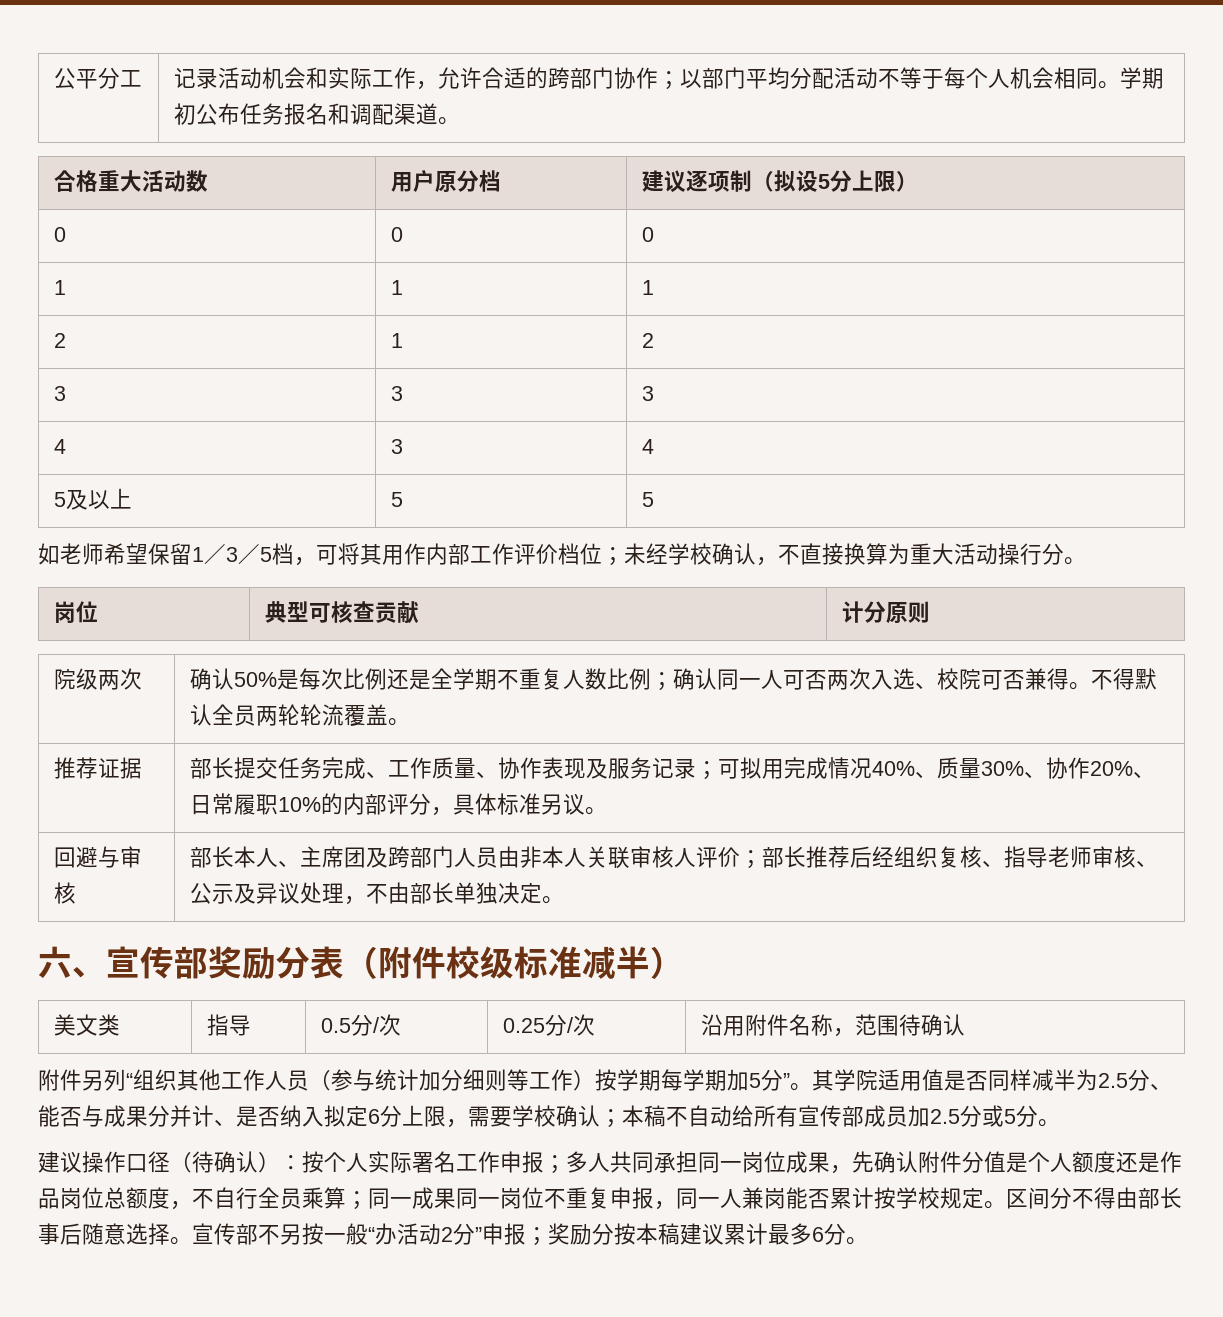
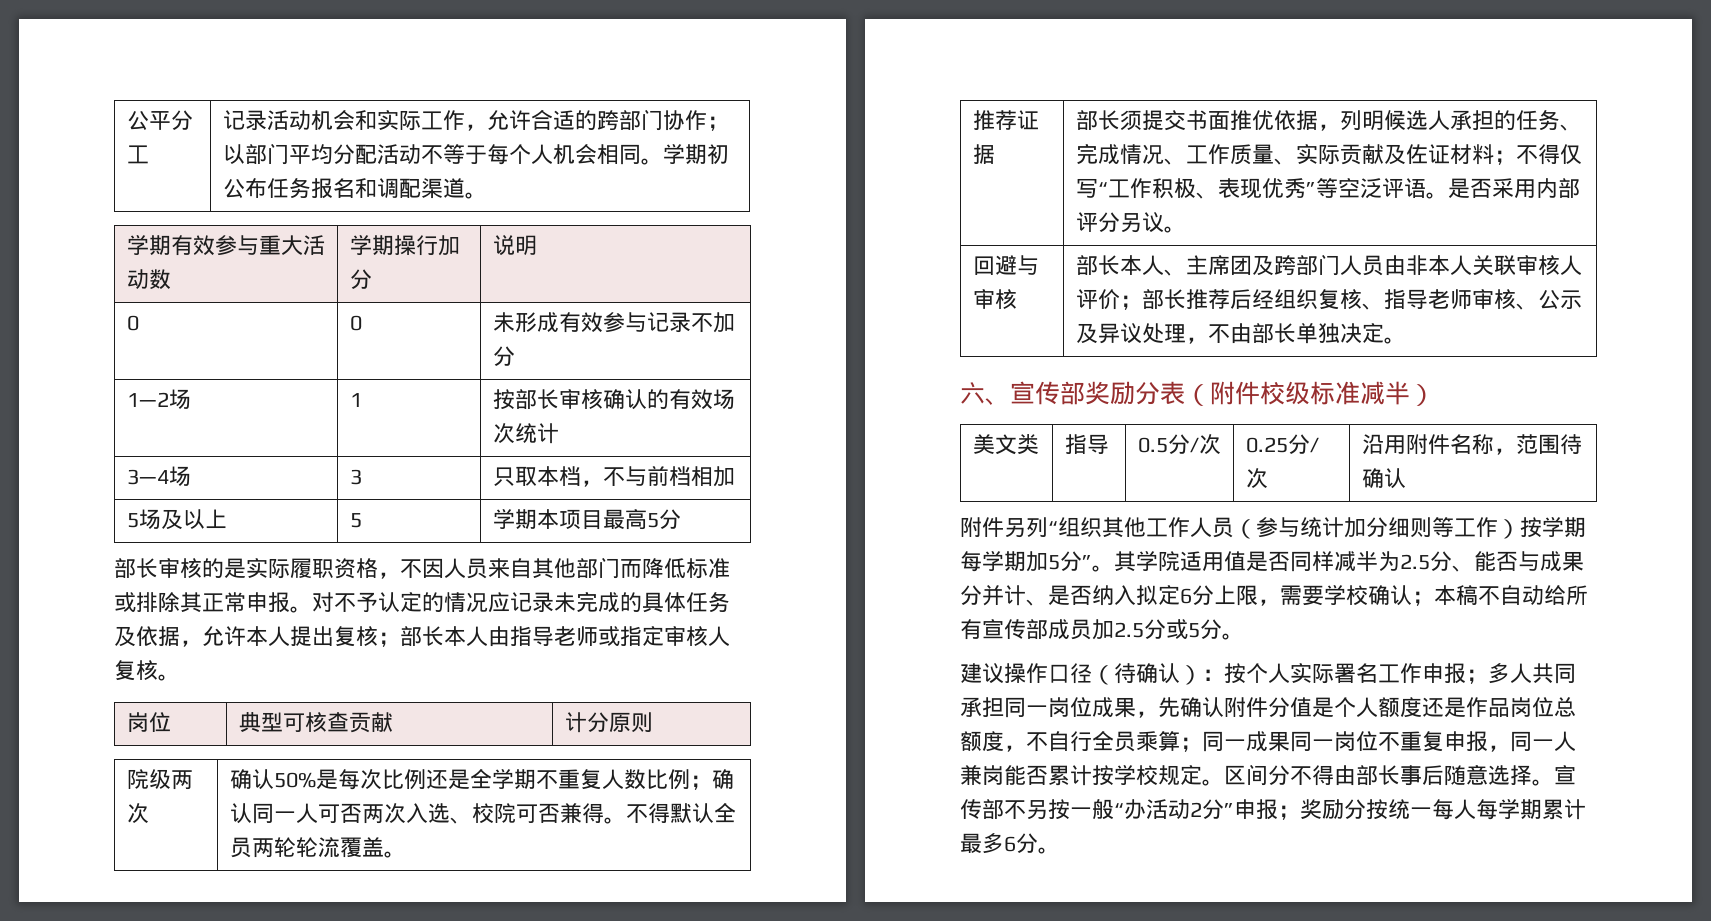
[54,170,99,192] 合格 -> [126,235,259,256] 学期有效参与
[391,170,502,192] [642,170,919,193] [54,227,67,242] [391,227,404,242] [642,227,655,242] [54,280,67,295] [391,280,404,295] [642,280,655,295] [54,333,67,348] [391,333,404,348] [642,333,655,348] [54,386,67,401] [391,386,404,401] [642,386,655,401] [54,439,67,454] [391,439,404,454] [642,439,655,454] [54,492,67,507] 用户原分档 | 建议逐项制（拟设5分上限） // 0 | 0 | 0 // 1 | 1 | 1 // 2 | 1 | 2 // 3 | 3 | 3 // 4 | 3 | 4 // 5 -> [349,235,460,256] [349,269,372,289] [492,235,537,256] [126,315,139,331] [349,315,362,331] [492,312,735,333] [492,346,515,366] [126,389,191,409] [349,393,362,407] [492,389,735,410] [492,423,559,444] [126,466,191,486] [349,469,362,485] [492,465,735,487] [126,509,161,529] 学期操行加分 | 说明 // 0 | 0 | 未形成有效参与记录不加分 // 1—2场 | 1 | 按部长审核确认的有效场次统计 // 3—4场 | 3 | 只取本档，不与前档相加 // 5场
[642,492,655,507] [38,543,1064,566] 5 // 如老师希望保留1／3／5档，可将其用作内部工作评价档位；未经学校确认，不直接换算为重大活动操行分 -> [492,509,681,530] [114,557,730,579] [114,591,730,613] [114,626,730,647] [114,660,158,681] 学期本项目最高5分 // 部长审核的是实际履职资格，不因人员来自其他部门而降低标准或排除其正常申报。对不予认定的情况应记录未完成的具体任务及依据，允许本人提出复核；部长本人由指导老师或指定审核人复核
[234,757,1156,780] [190,793,542,816] 提交任务完成、工作质量、协作表现及服务记录；可拟用完成情况40%、质量30%、协作20%、日常履职10%的内部评分，具体标准 -> [1119,110,1582,131] [1075,143,1582,165] [1075,178,1580,199] [1075,212,1120,232] 须提交书面推优依据，列明候选人承担的任务、完成情况、工作质量、实际贡献及佐证材料；不得仅写“工作积极、表现优秀”等空泛评语。是否采用内部评分
[636,1223,724,1245] 本稿建议 -> [1388,799,1542,820] 统一每人每学期

